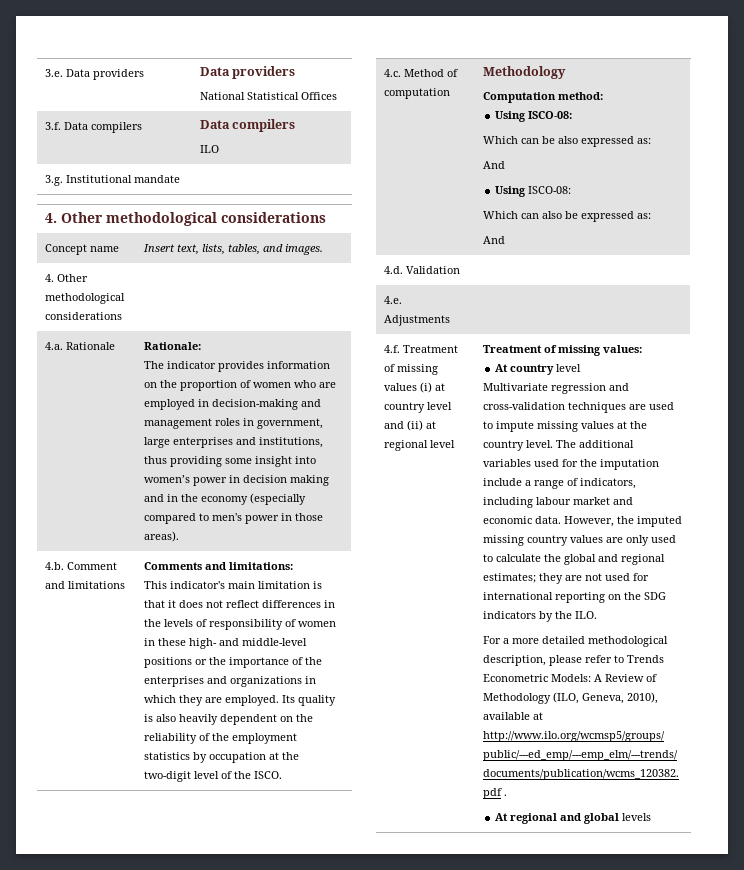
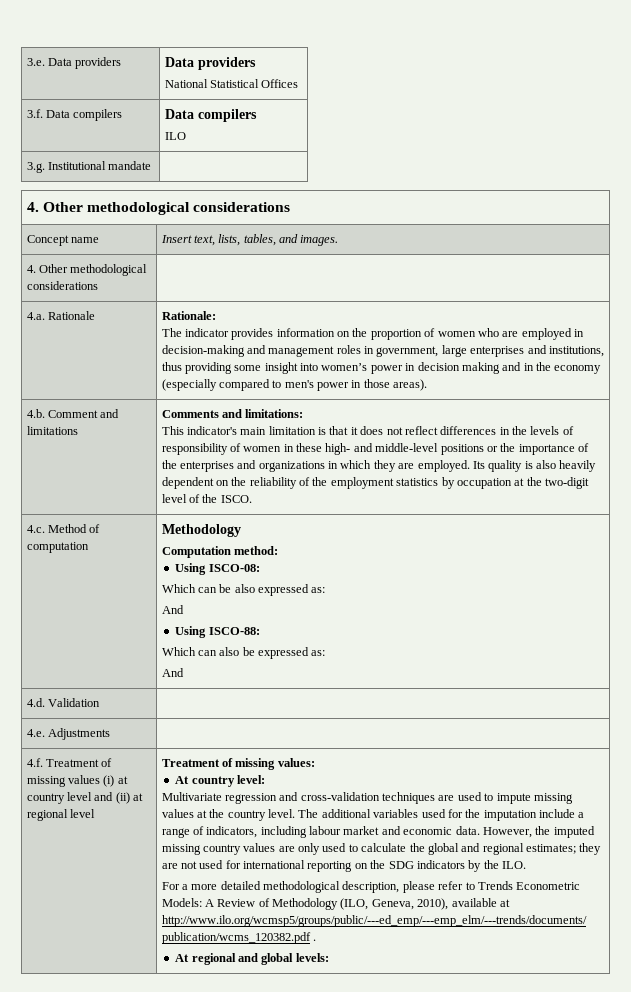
[528,186,572,194] ISCO-08: -> [208,627,260,635] ISCO-88:
[556,364,582,372] level -> [237,775,266,784] level:
[622,813,652,821] levels -> [295,953,329,962] levels:

